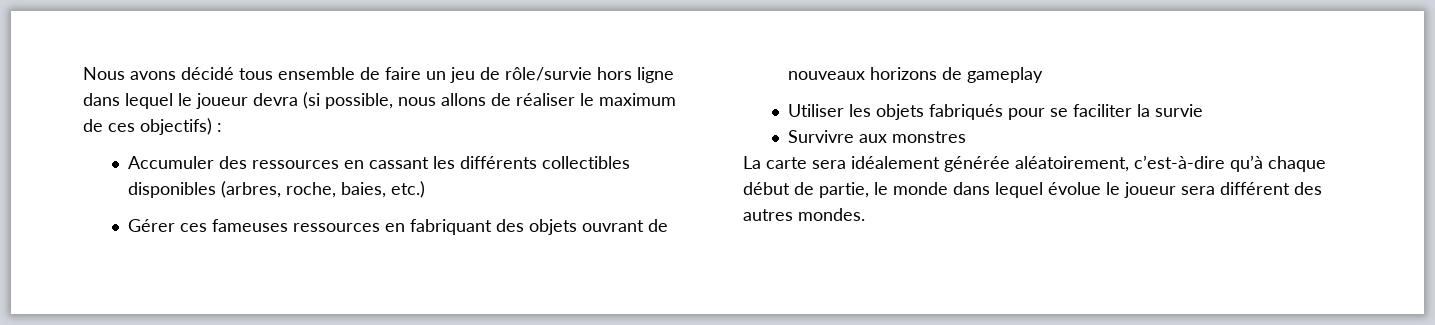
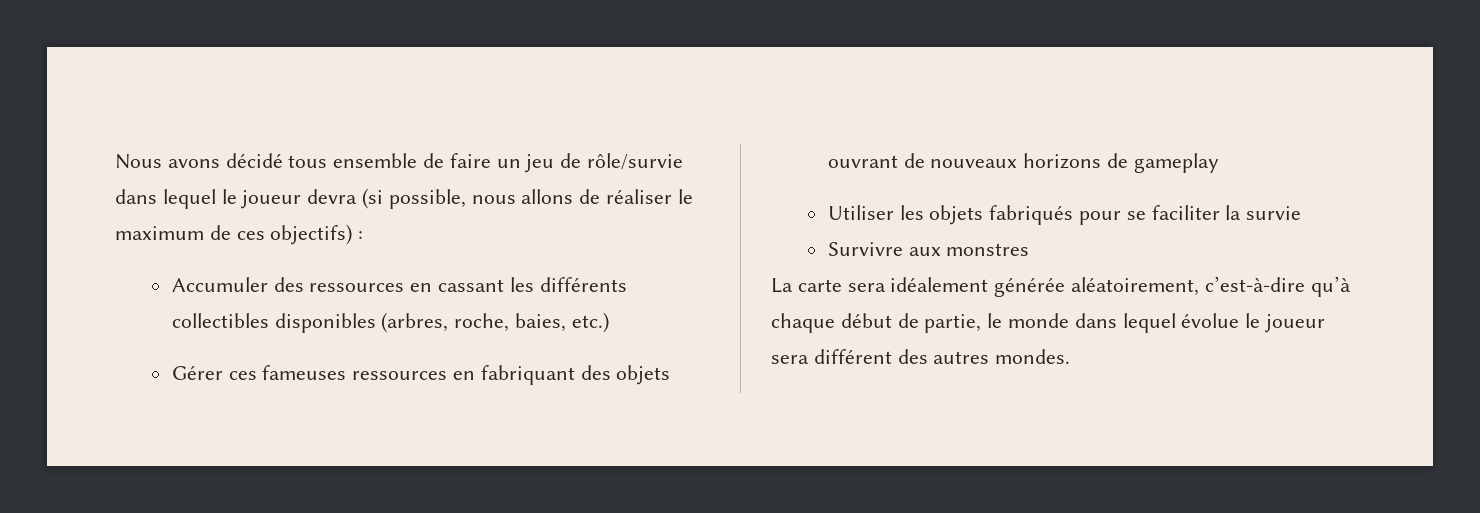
[597,67,674,83] hors ligne -> (684, 161) none

